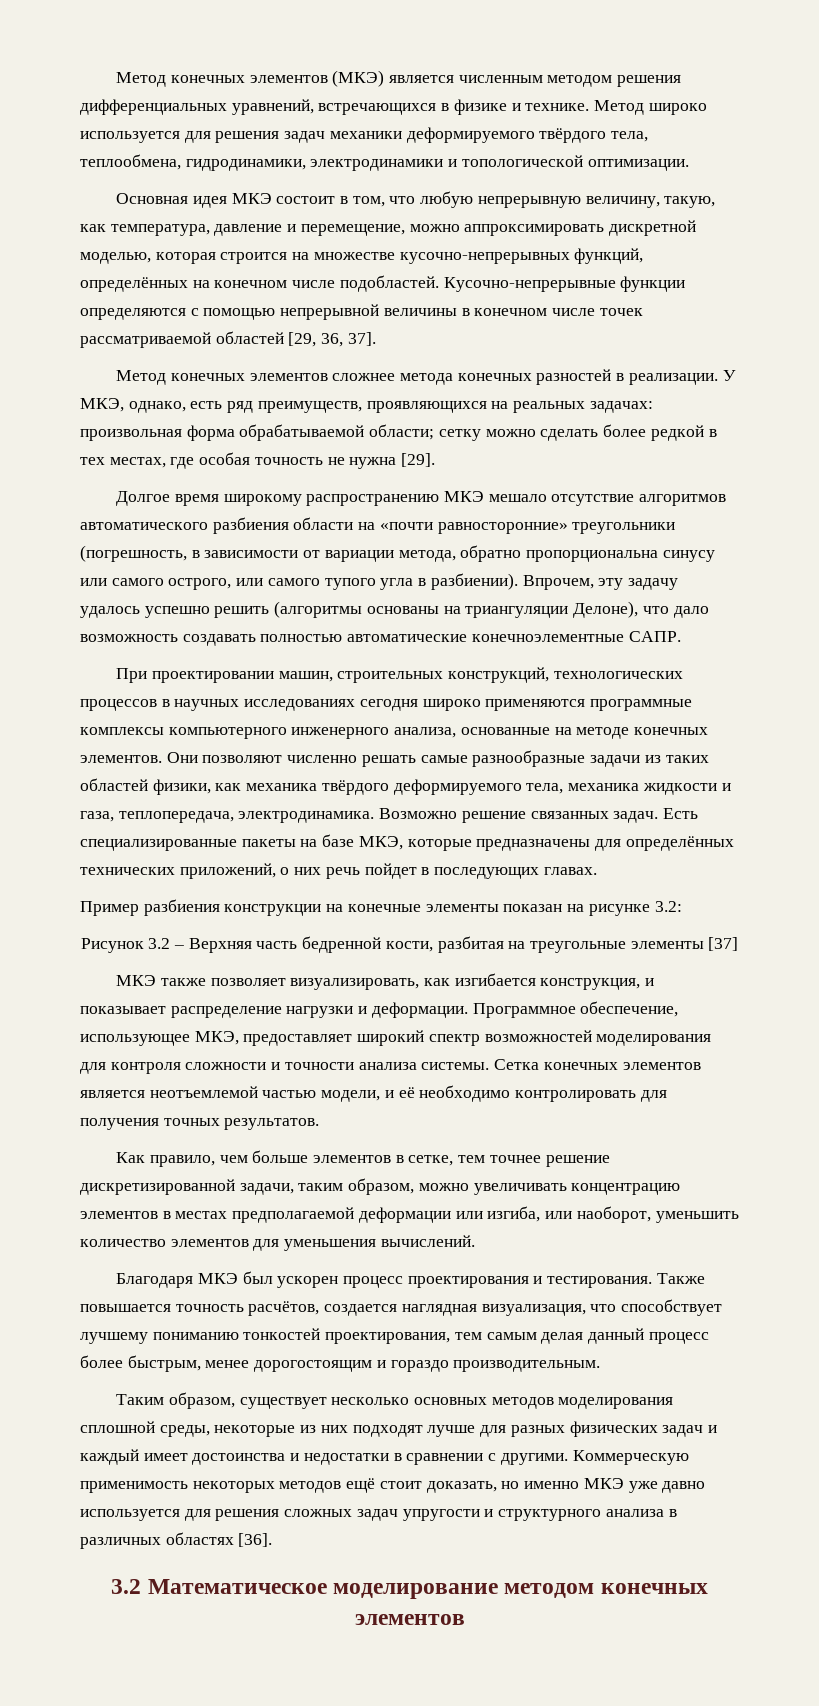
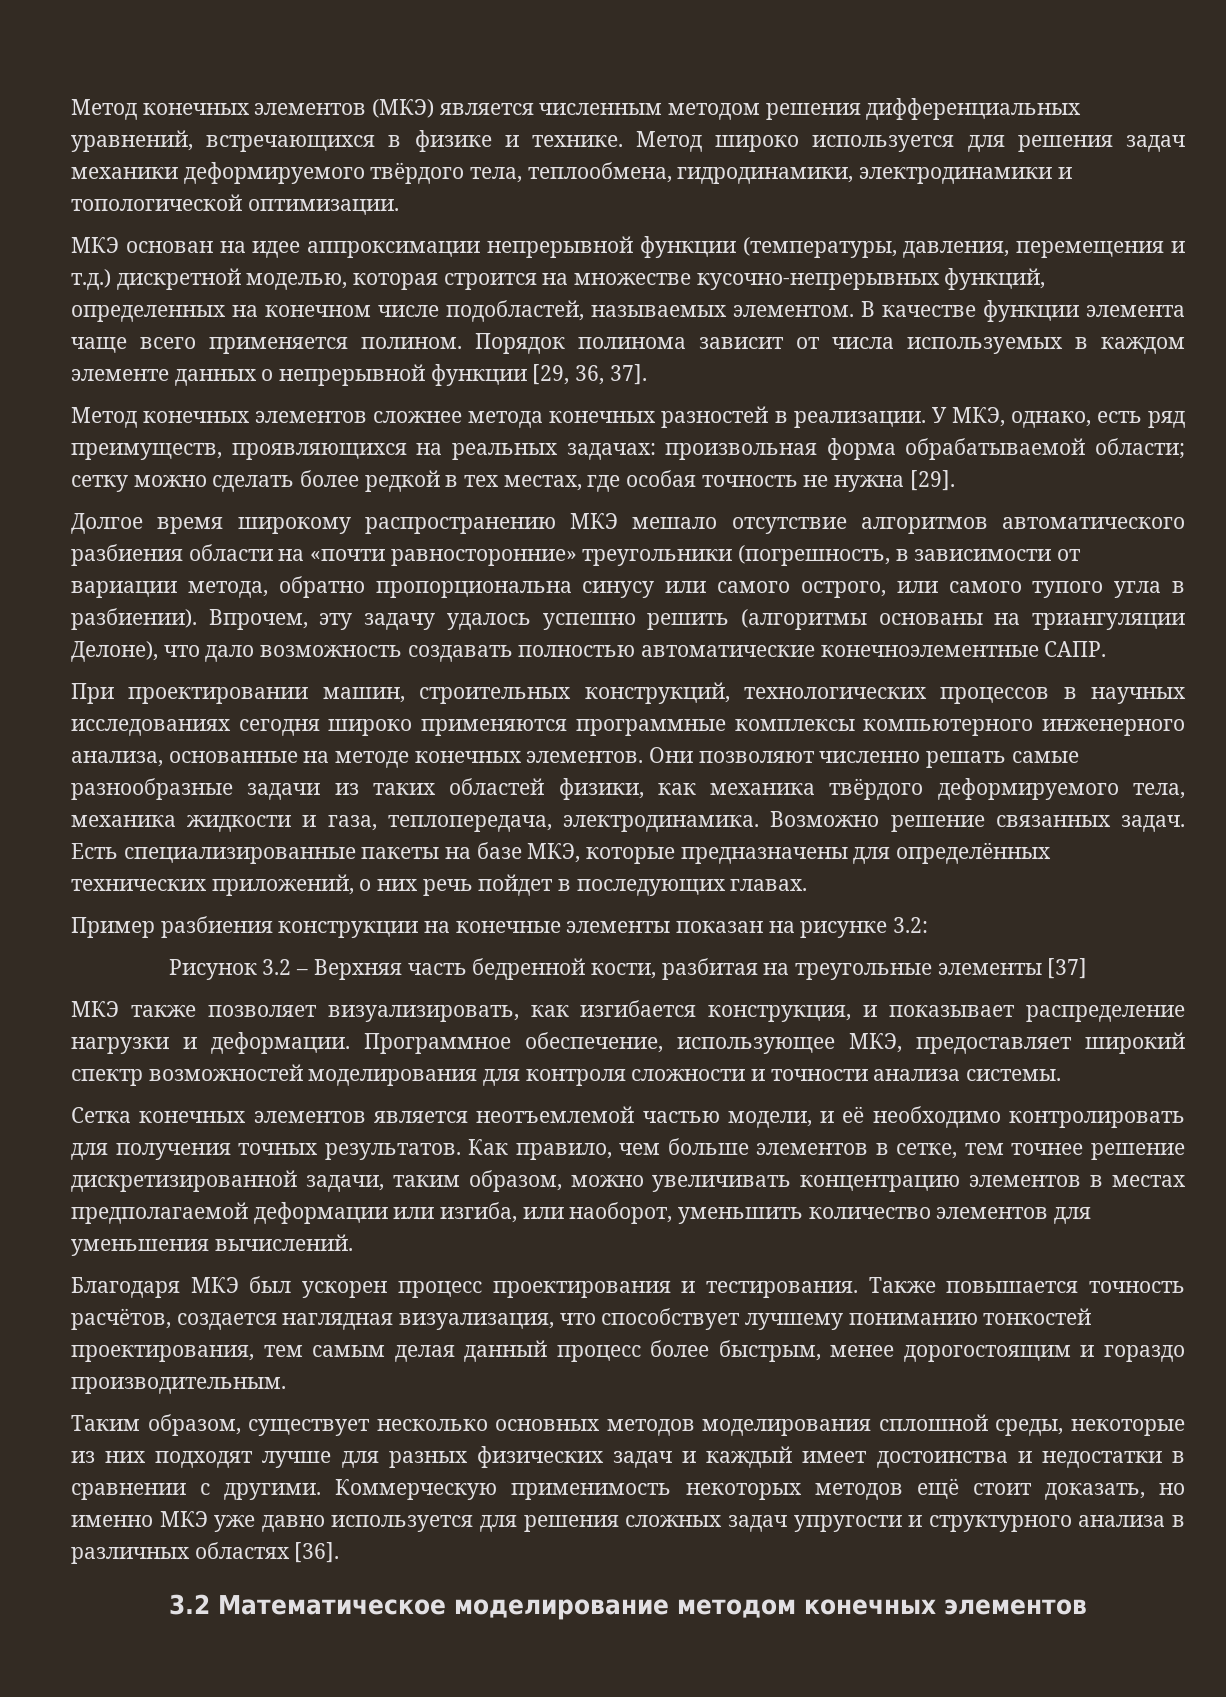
[116,191,716,208] [80,224,605,236] Основная идея МКЭ состоит в том, что любую непрерывную величину, такую, как температура, давление и перемещение, можно аппроксимировать -> [71,236,1185,258] [71,269,111,290] МКЭ основан на идее аппроксимации непрерывной функции (температуры, давления, перемещения и т.д.)
[80,277,188,292] определённых -> [71,305,226,322] определенных
[339,275,686,292] [80,304,643,320] [80,331,284,348] подобластей. Кусочно-непрерывные функции определяются с помощью непрерывной величины в конечном числе точек рассматриваемой областей -> [446,300,1185,322] [71,333,1185,354] [71,364,527,386] подобластей, называемых элементом. В качестве функции элемента чаще всего применяется полином. Порядок полинома зависит от числа используемых в каждом элементе данных о непрерывной функции
(490, 1066) none -> (1062, 1075) //
(320, 1124) // -> (461, 1151) none

